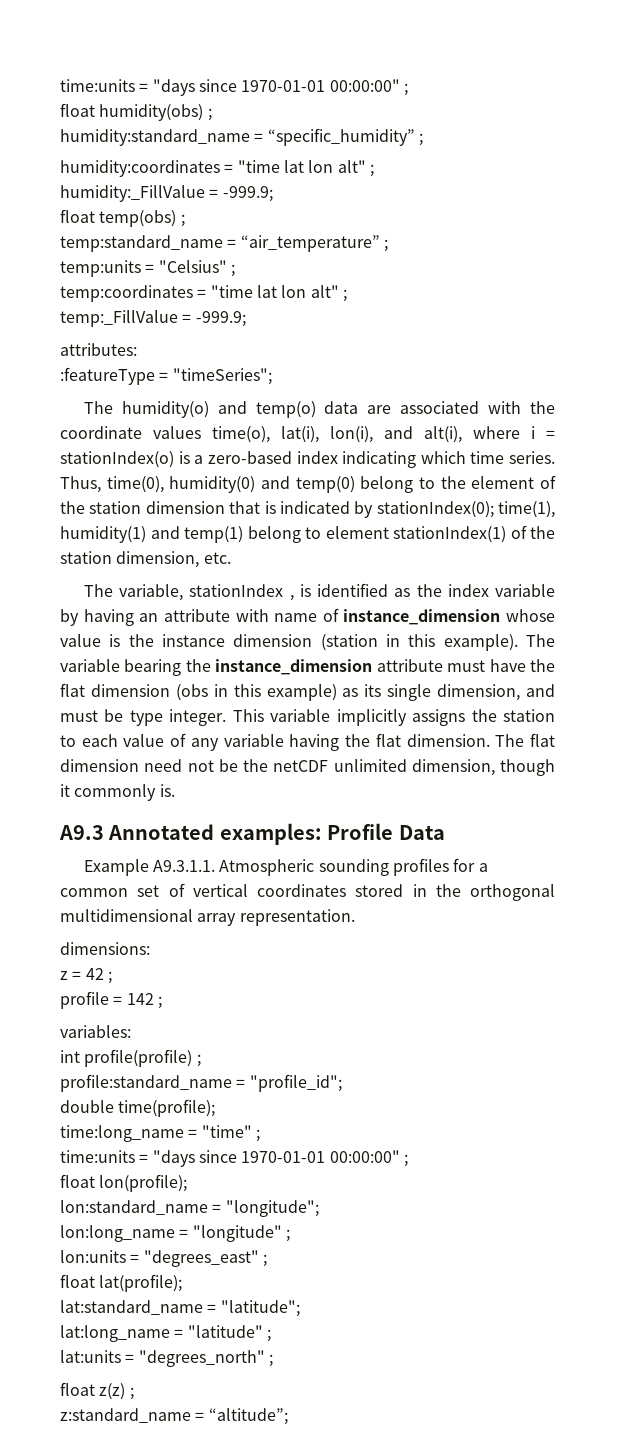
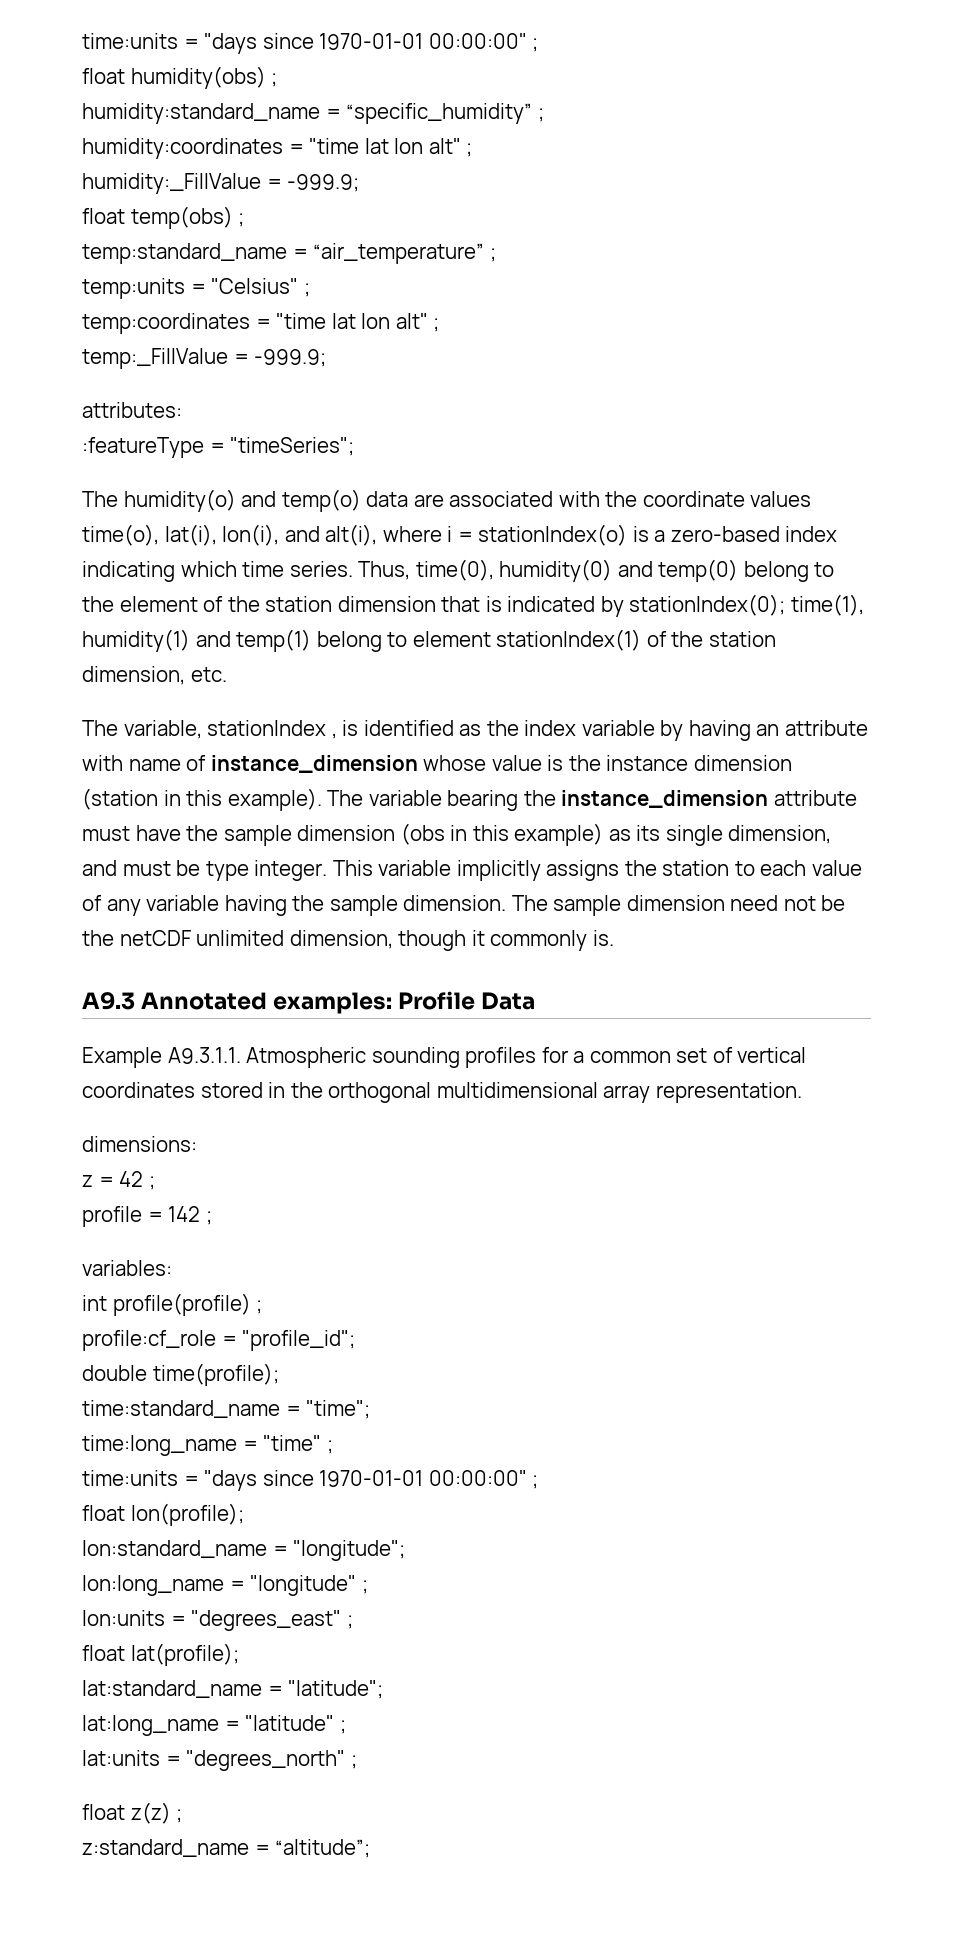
[60,683,85,697] flat -> [223,825,292,846] sample
[375,733,401,747] flat -> [329,895,398,916] sample
[530,733,556,747] flat -> [553,895,622,916] sample
[60,1074,232,1092] profile:standard_name -> [82,1330,216,1351] profile:cf_role
(216, 1108) none -> [82,1400,371,1419] // time:standard_name = "time";

